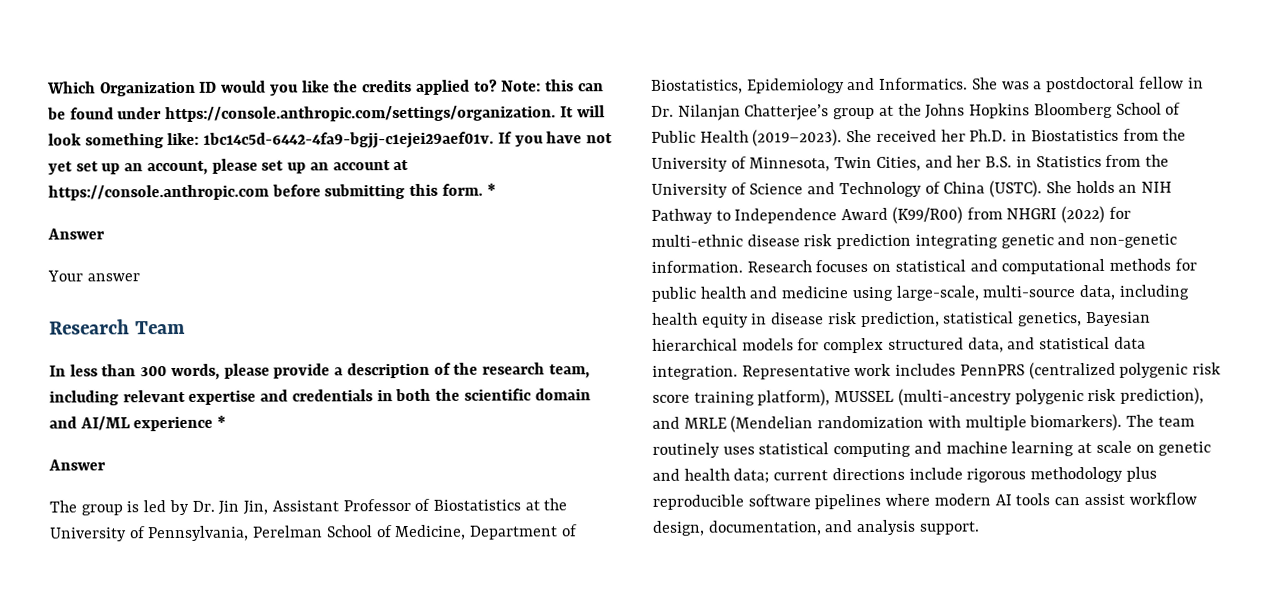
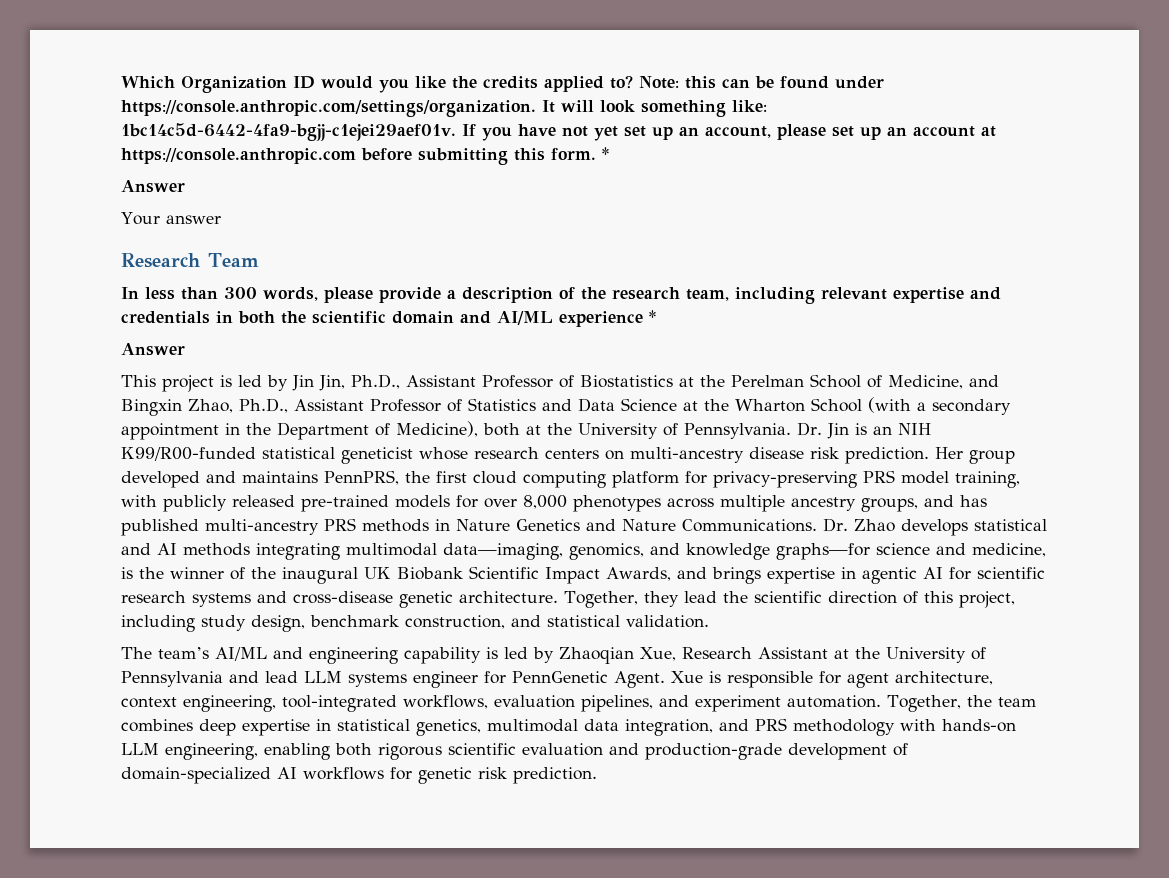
[49,499,215,516] The group is led by Dr. -> [121,375,288,392] This project is led by
(269, 507) none -> [351,374,400,389] Ph.D.,
[49,525,250,542] University of Pennsylvania, -> (725, 381) none
[469,524,578,540] [651,76,1204,94] [651,102,1182,121] [651,128,1187,147] [651,154,1169,172] [651,180,1172,198] [651,205,1131,224] [651,233,1178,250] [651,258,1197,275] [651,284,1190,302] [652,311,1151,328] [652,336,1146,354] [652,361,1222,380] [652,387,1205,407] [652,413,1195,433] [652,440,1212,458] [652,466,1157,484] [652,492,1197,510] [652,519,980,536] Department of Biostatistics, Epidemiology and Informatics. She was a postdoctoral fellow in Dr. Nilanjan Chatterjee’s group at the Johns Hopkins Bloomberg School of Public Health (2019–2023). She received her Ph.D. in Biostatistics from the University of Minnesota, Twin Cities, and her B.S. in Statistics from the University of Science and Technology of China (USTC). She holds an NIH Pathway to Independence Award (K99/R00) from NHGRI (2022) for multi-ethnic disease risk prediction integrating genetic and non-genetic information. Research focuses on statistical and computational methods for public health and medicine using large-scale, multi-source data, including health equity in disease risk prediction, statistical genetics, Bayesian hierarchical models for complex structured data, and statistical data integration. Representative work includes PennPRS (centralized polygenic risk score training platform), MUSSEL (multi-ancestry polygenic risk prediction), and MRLE (Mendelian randomization with multiple biomarkers). The team routinely uses statistical computing and machine learning at scale on genetic and health data; current directions include rigorous methodology plus reproducible software pipelines where modern AI tools can assist workflow design, documentation, and analysis support. -> [969,375,999,387] [121,397,1011,416] [121,421,931,440] [121,447,1015,464] [121,470,1020,488] [121,495,987,512] [121,518,1047,536] [121,543,1046,560] [121,566,1045,584] [121,591,1015,608] [121,615,709,632] [121,647,986,664] [121,671,993,688] [121,695,1036,712] [121,718,1016,736] [121,743,908,760] [121,767,597,784] and Bingxin Zhao, Ph.D., Assistant Professor of Statistics and Data Science at the Wharton School (with a secondary appointment in the Department of Medicine), both at the University of Pennsylvania. Dr. Jin is an NIH K99/R00-funded statistical geneticist whose research centers on multi-ancestry disease risk prediction. Her group developed and maintains PennPRS, the first cloud computing platform for privacy-preserving PRS model training, with publicly released pre-trained models for over 8,000 phenotypes across multiple ancestry groups, and has published multi-ancestry PRS methods in Nature Genetics and Nature Communications. Dr. Zhao develops statistical and AI methods integrating multimodal data—imaging, genomics, and knowledge graphs—for science and medicine, is the winner of the inaugural UK Biobank Scientific Impact Awards, and brings expertise in agentic AI for scientific research systems and cross-disease genetic architecture. Together, they lead the scientific direction of this project, including study design, benchmark construction, and statistical validation. // The team’s AI/ML and engineering capability is led by Zhaoqian Xue, Research Assistant at the University of Pennsylvania and lead LLM systems engineer for PennGenetic Agent. Xue is responsible for agent architecture, context engineering, tool-integrated workflows, evaluation pipelines, and experiment automation. Together, the team combines deep expertise in statistical genetics, multimodal data integration, and PRS methodology with hands-on LLM engineering, enabling both rigorous scientific evaluation and production-grade development of domain-specialized AI workflows for genetic risk prediction.

